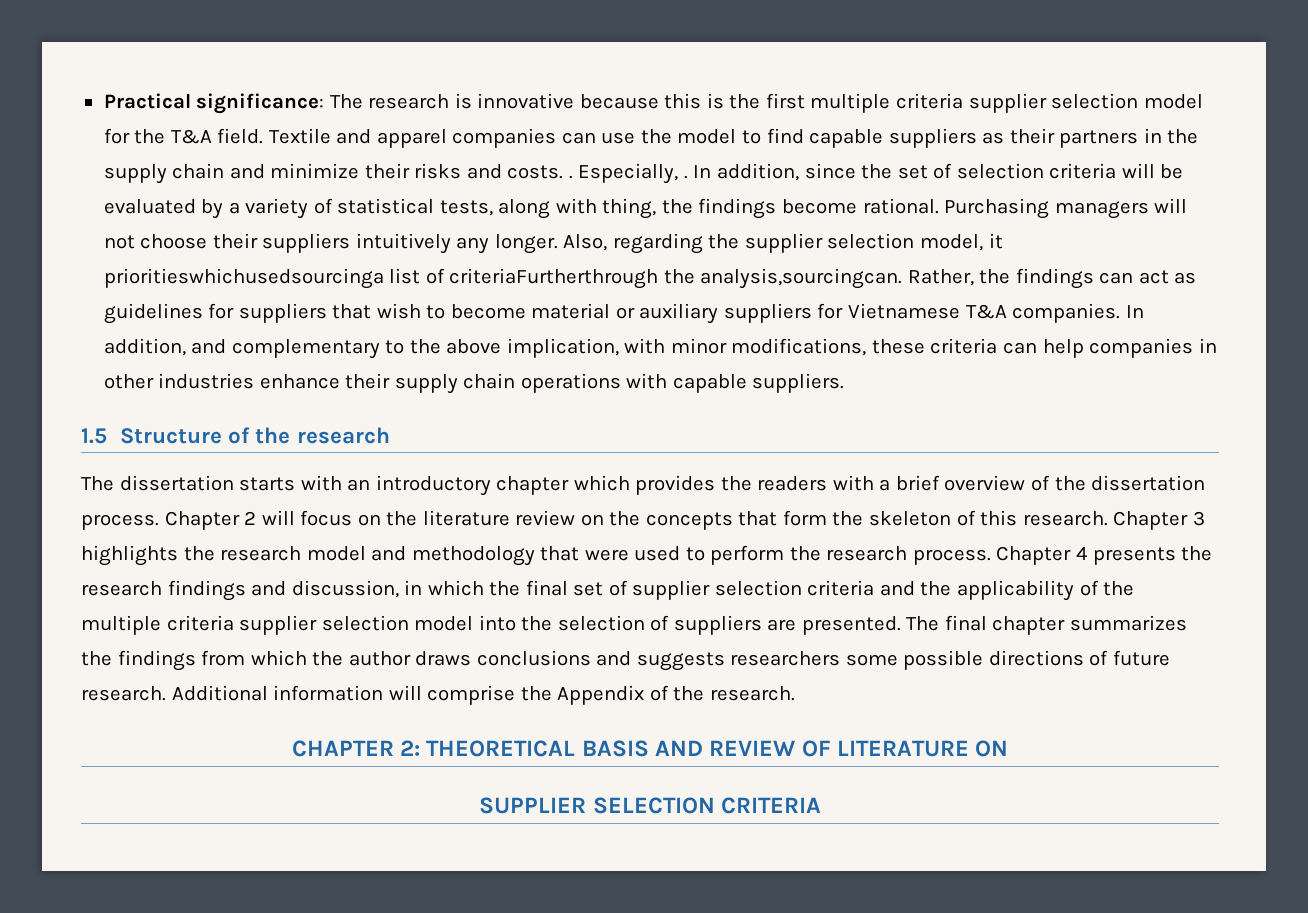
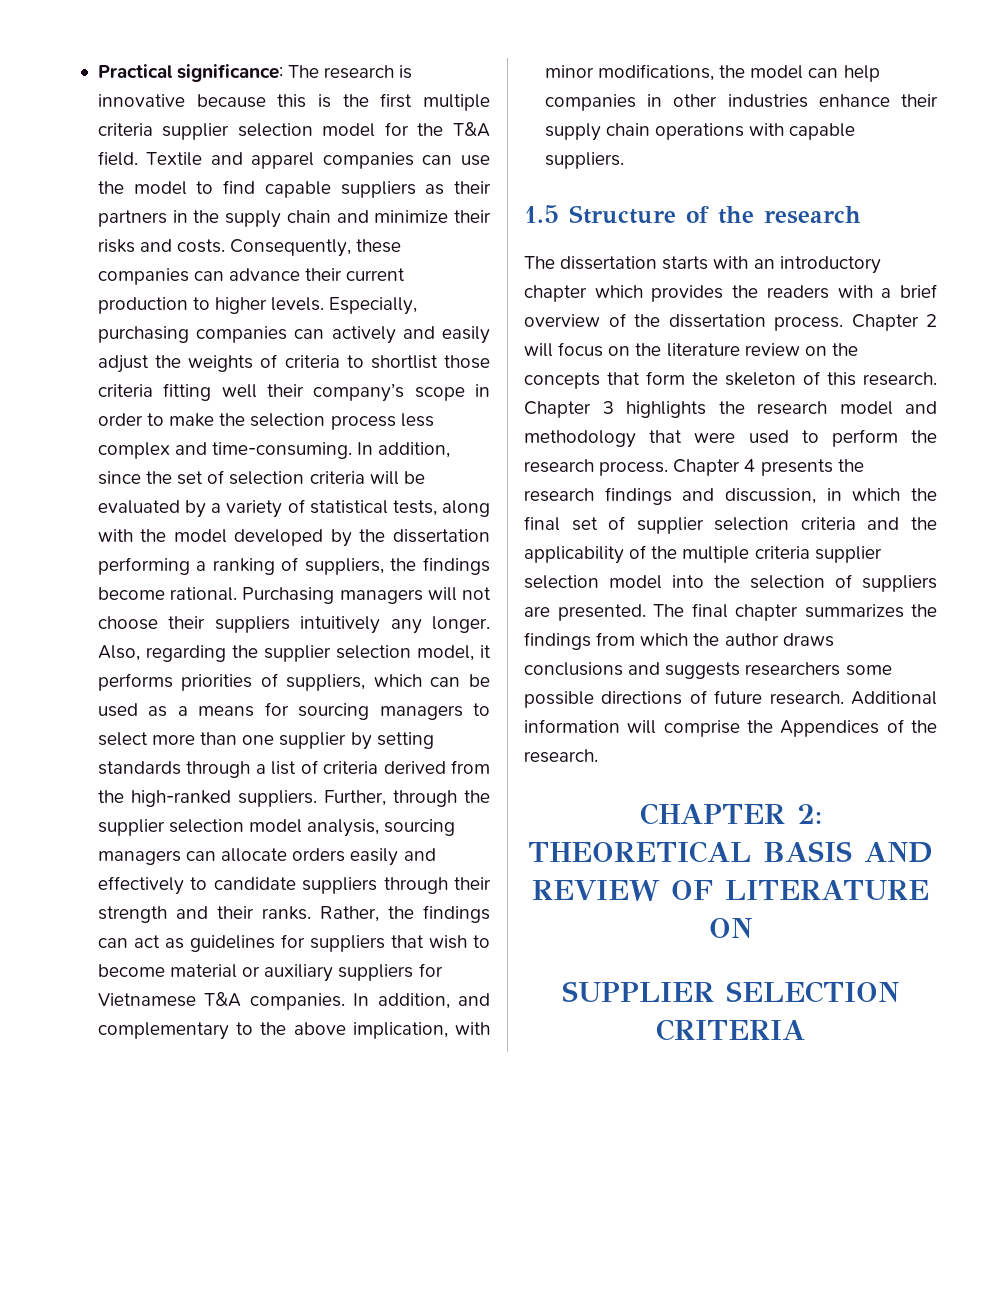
[568,163,688,184] . Especially, . -> [230,239,402,257] [97,268,406,285] [97,297,418,315] [97,326,491,344] [97,354,490,373] [97,383,490,402] [97,413,434,430] [97,442,353,459] Consequently, these companies can advance their current production to higher levels. Especially, purchasing companies can actively and easily adjust the weights of criteria to shortlist those criteria fitting well their company’s scope in order to make the selection process less complex and time-consuming.
[602,198,657,219] thing, -> [140,529,490,547] [97,557,384,575] the model developed by the dissertation performing a ranking of suppliers,
[103,268,903,289] prioritieswhichusedsourcinga list of criteriaFurtherthrough the analysis,sourcingcan. -> [97,673,490,691] [97,702,490,720] [97,732,434,750] [97,760,490,778] [97,790,490,807] [97,819,456,837] [97,848,436,866] [97,876,492,895] [97,906,311,923] performs priorities of suppliers, which can be used as a means for sourcing managers to select more than one supplier by setting standards through a list of criteria derived from the high-ranked suppliers. Further, through the supplier selection model analysis, sourcing managers can allocate orders easily and effectively to candidate suppliers through their strength and their ranks.
[871,338,998,354] these criteria -> [719,65,804,79] the model
[557,685,645,705] Appendix -> [780,720,880,737] Appendices

